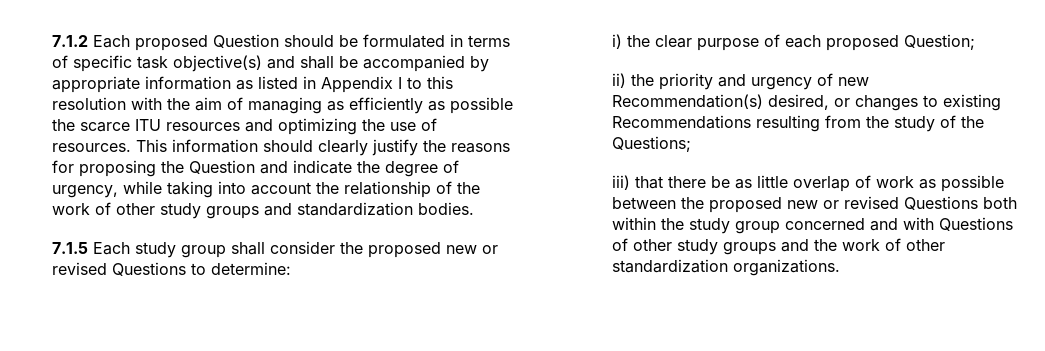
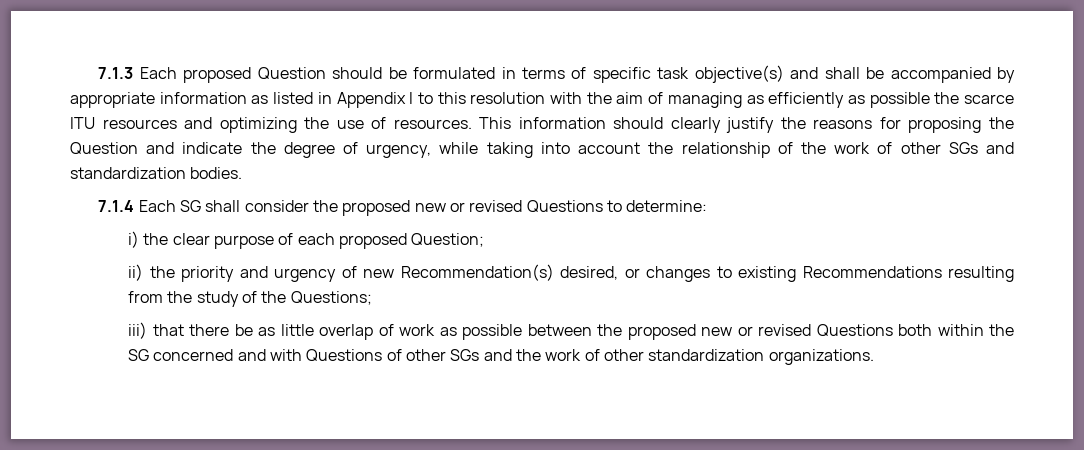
[52,35,88,47] 7.1.2 -> [98,67,134,79] 7.1.3
[160,203,259,219] study groups -> [948,142,978,154] SGs
[52,242,226,258] 7.1.5 Each study group -> [98,200,202,212] 7.1.4 Each SG
[688,218,780,234] study group -> [128,349,150,361] SG
[676,239,776,255] study groups -> [450,349,480,361] SGs

